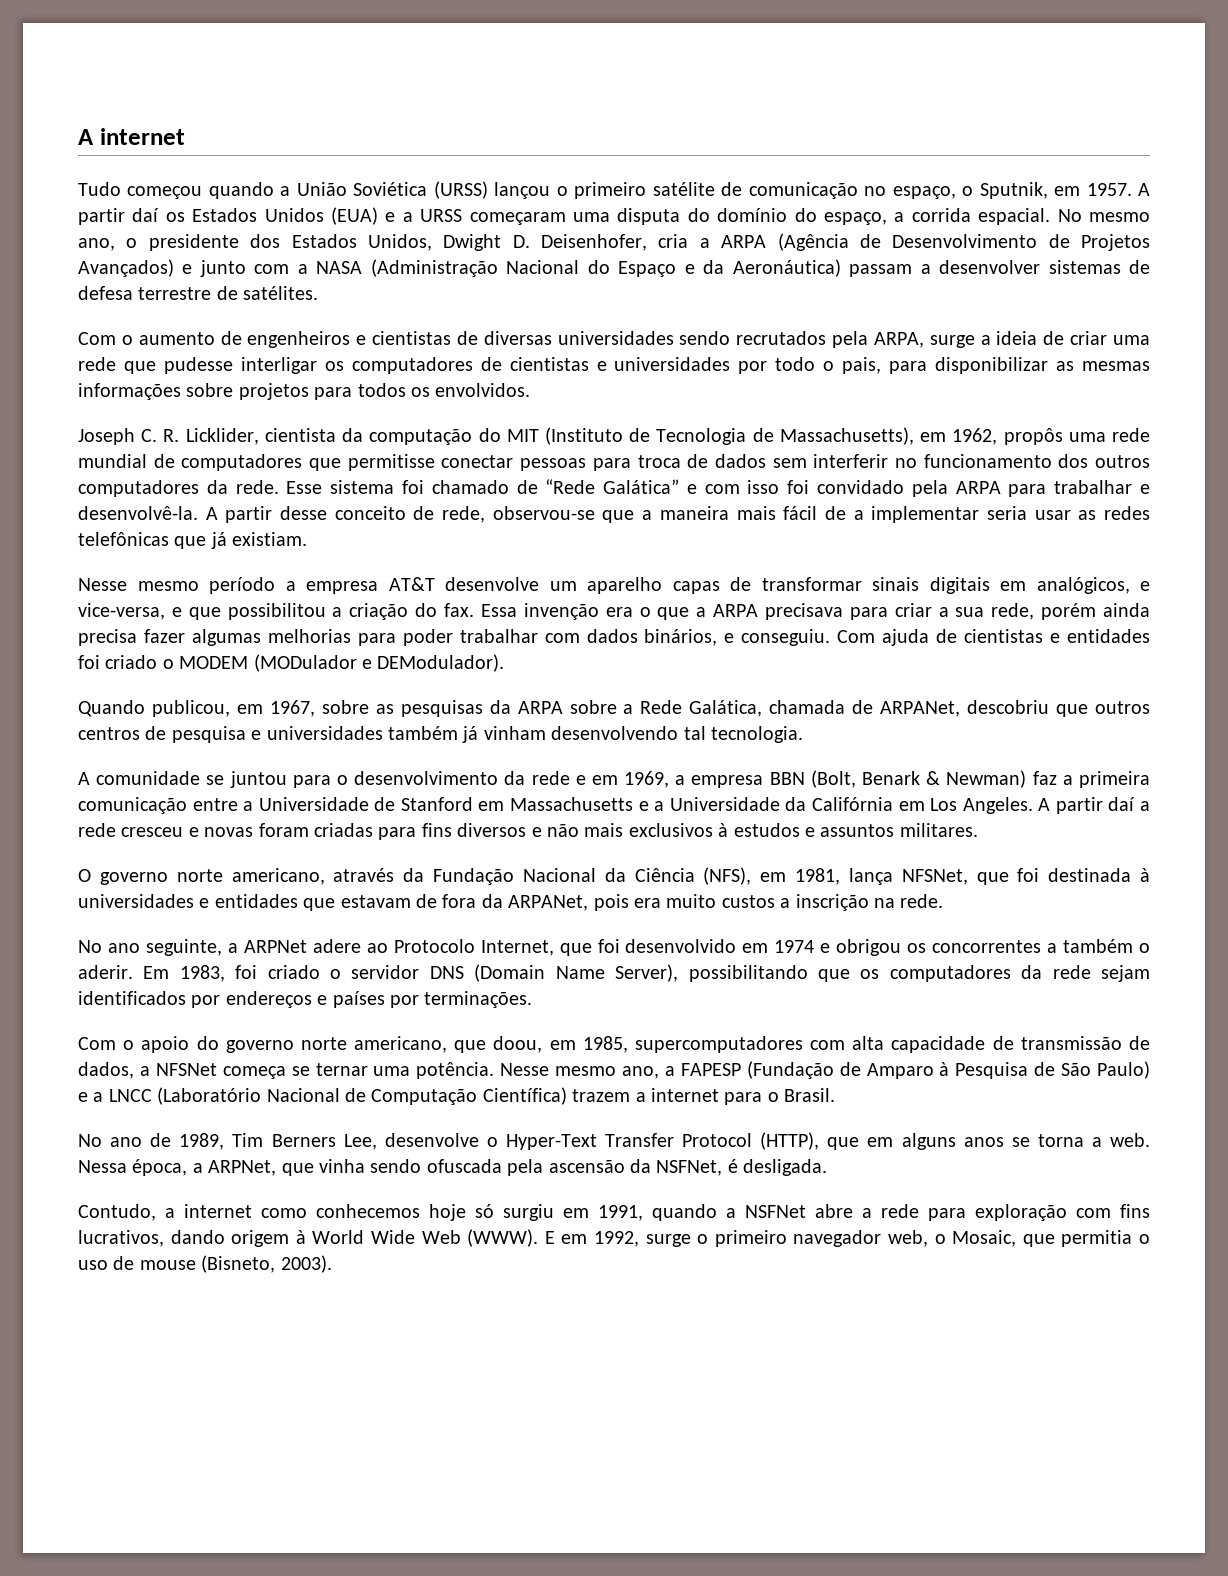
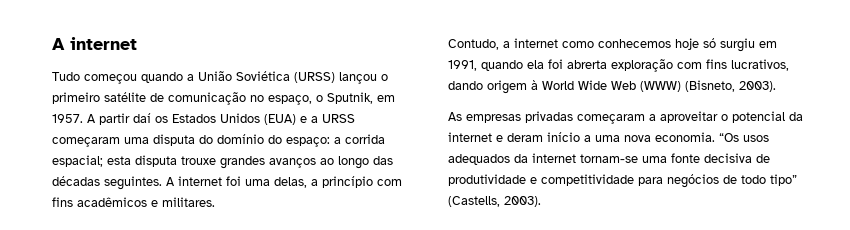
[823,212,887,225] espaço, -> [286,137,330,147] espaço:
[978,208,1150,225] [78,233,1150,251] [78,259,1151,277] [78,286,319,300] [78,331,1151,348] [78,357,1151,374] [78,383,531,400] [78,427,1150,445] [78,454,1150,471] [78,479,1150,497] [78,506,1151,523] [78,532,308,549] [78,577,1150,594] [78,603,1151,620] [78,629,1151,646] [78,654,505,672] [78,700,1150,717] [78,726,803,743] [78,770,1150,788] [78,797,1150,814] [78,823,978,840] [78,867,1151,885] [78,894,944,911] [78,939,1151,956] [78,964,1150,982] [78,991,533,1008] [78,1036,1150,1053] [78,1061,1150,1079] [78,1087,836,1105] [78,1132,1151,1150] [78,1159,828,1176] espacial. No mesmo ano, o presidente dos Estados Unidos, Dwight D. Deisenhofer, cria a ARPA (Agência de Desenvolvimento de Projetos Avançados) e junto com a NASA (Administração Nacional do Espaço e da Aeronáutica) passam a desenvolver sistemas de defesa terrestre de satélites. // Com o aumento de engenheiros e cientistas de diversas universidades sendo recrutados pela ARPA, surge a ideia de criar uma rede que pudesse interligar os computadores de cientistas e universidades por todo o pais, para disponibilizar as mesmas informações sobre projetos para todos os envolvidos. // Joseph C. R. Licklider, cientista da computação do MIT (Instituto de Tecnologia de Massachusetts), em 1962, propôs uma rede mundial de computadores que permitisse conectar pessoas para troca de dados sem interferir no funcionamento dos outros computadores da rede. Esse sistema foi chamado de “Rede Galática” e com isso foi convidado pela ARPA para trabalhar e desenvolvê-la. A partir desse conceito de rede, observou-se que a maneira mais fácil de a implementar seria usar as redes telefônicas que já existiam. // Nesse mesmo período a empresa AT&T desenvolve um aparelho capas de transformar sinais digitais em analógicos, e vice-versa, e que possibilitou a criação do fax. Essa invenção era o que a ARPA precisava para criar a sua rede, porém ainda precisa fazer algumas melhorias para poder trabalhar com dados binários, e conseguiu. Com ajuda de cientistas e entidades foi criado o MODEM (MODulador e DEModulador). // Quando publicou, em 1967, sobre as pesquisas da ARPA sobre a Rede Galática, chamada de ARPANet, descobriu que outros centros de pesquisa e universidades também já vinham desenvolvendo tal tecnologia. // A comunidade se juntou para o desenvolvimento da rede e em 1969, a empresa BBN (Bolt, Benark & Newman) faz a primeira comunicação entre a Universidade de Stanford em Massachusetts e a Universidade da Califórnia em Los Angeles. A partir daí a rede cresceu e novas foram criadas para fins diversos e não mais exclusivos à estudos e assuntos militares. // O governo norte americano, através da Fundação Nacional da Ciência (NFS), em 1981, lança NFSNet, que foi destinada à universidades e entidades que estavam de fora da ARPANet, pois era muito custos a inscrição na rede. // No ano seguinte, a ARPNet adere ao Protocolo Internet, que foi desenvolvido em 1974 e obrigou os concorrentes a também o aderir. Em 1983, foi criado o servidor DNS (Domain Name Server), possibilitando que os computadores da rede sejam identificados por endereços e países por terminações. // Com o apoio do governo norte americano, que doou, em 1985, supercomputadores com alta capacidade de transmissão de dados, a NFSNet começa se ternar uma potência. Nesse mesmo ano, a FAPESP (Fundação de Amparo à Pesquisa de São Paulo) e a LNCC (Laboratório Nacional de Computação Científica) trazem a internet para o Brasil. // No ano de 1989, Tim Berners Lee, desenvolve o Hyper-Text Transfer Protocol (HTTP), que em alguns anos se torna a web. Nessa época, a ARPNet, que vinha sendo ofuscada pela ascensão da NSFNet, é desligada. -> [52,155,393,169] [52,176,402,190] [52,197,215,207] espacial; esta disputa trouxe grandes avanços ao longo das décadas seguintes. A internet foi uma delas, a princípio com fins acadêmicos e militares.
[726,1204,966,1221] a NSFNet abre a rede para -> [527,59,607,69] ela foi abrerta
[467,1229,1151,1247] [78,1255,276,1273] (WWW). E em 1992, surge o primeiro navegador web, o Mosaic, que permitia o uso de mouse (Bisneto, -> [640,80,776,92] [448,111,803,124] [448,132,769,142] [448,153,770,165] [448,174,797,188] [448,196,500,207] (WWW) (Bisneto, 2003). // As empresas privadas começaram a aproveitar o potencial da internet e deram início a uma nova economia. “Os usos adequados da internet tornam-se uma fonte decisiva de produtividade e competitividade para negócios de todo tipo” (Castells,

